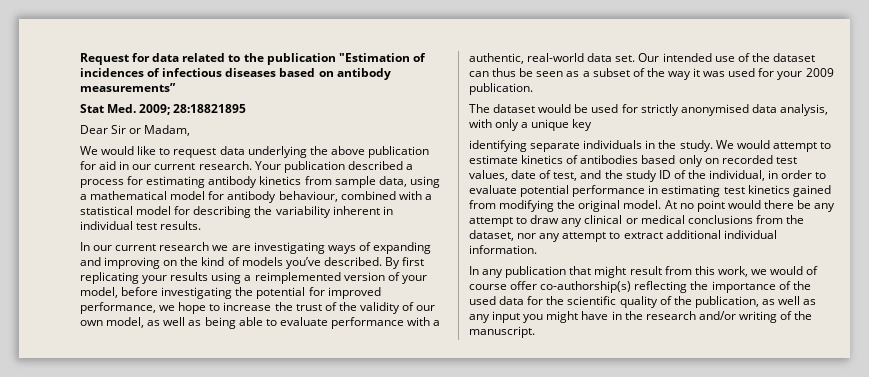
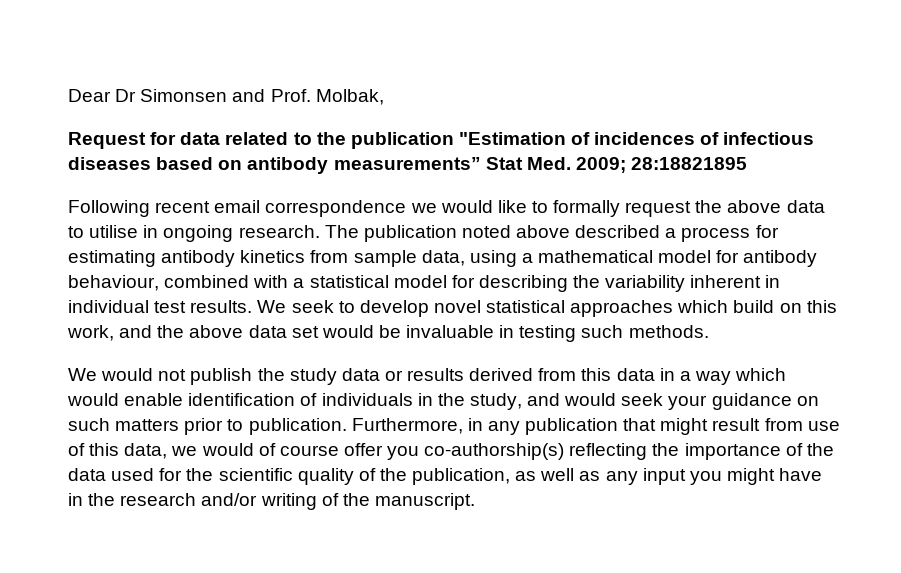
(80, 59) none -> [68,89,384,105] Dear Dr Simonsen and Prof. Molbak, //
(176, 87) // -> (481, 163) none
[80,125,191,136] [80,146,429,158] [80,161,345,173] Dear Sir or Madam, // We would like to request data underlying the above publication for aid in our current research. Your publication -> [68,200,825,217] [68,225,571,242] Following recent email correspondence we would like to formally request the above data to utilise in ongoing research. The publication noted above
[80,242,431,254] [80,257,425,269] [80,272,427,284] [80,287,381,299] [80,302,436,314] [80,317,441,329] [469,53,815,64] [469,68,834,80] [469,83,533,95] [469,104,828,116] [469,119,593,131] [469,140,831,152] [469,155,797,167] [469,170,827,182] [469,185,831,197] [469,200,836,212] [469,215,804,227] [469,230,777,242] [469,245,537,254] [469,266,479,275] // In our current research we are investigating ways of expanding and improving on the kind of models you’ve described. By first replicating your results using a reimplemented version of your model, before investigating the potential for improved performance, we hope to increase the trust of the validity of our own model, as well as being able to evaluate performance with a authentic, real-world data set. Our intended use of the dataset can thus be seen as a subset of the way it was used for your 2009 publication. // The dataset would be used for strictly anonymised data analysis, with only a unique key // identifying separate individuals in the study. We would attempt to estimate kinetics of antibodies based only on recorded test values, date of test, and the study ID of the individual, in order to evaluate potential performance in estimating test kinetics gained from modifying the original model. At no point would there be any attempt to draw any clinical or medical conclusions from the dataset, nor any attempt to extract additional individual information. // In -> [257,300,837,317] [67,325,709,342] [68,368,787,385] [67,393,819,410] [68,418,483,435] We seek to develop novel statistical approaches which build on this work, and the above data set would be invaluable in testing such methods. // We would not publish the study data or results derived from this data in a way which would enable identification of individuals in the study, and would seek your guidance on such matters prior to publication. Furthermore, in
[694,266,748,277] this work, -> [807,421,840,431] [68,443,168,459] use of this data,
(538, 285) none -> [387,446,420,460] you
[469,296,525,305] used data -> [68,468,155,481] data used

